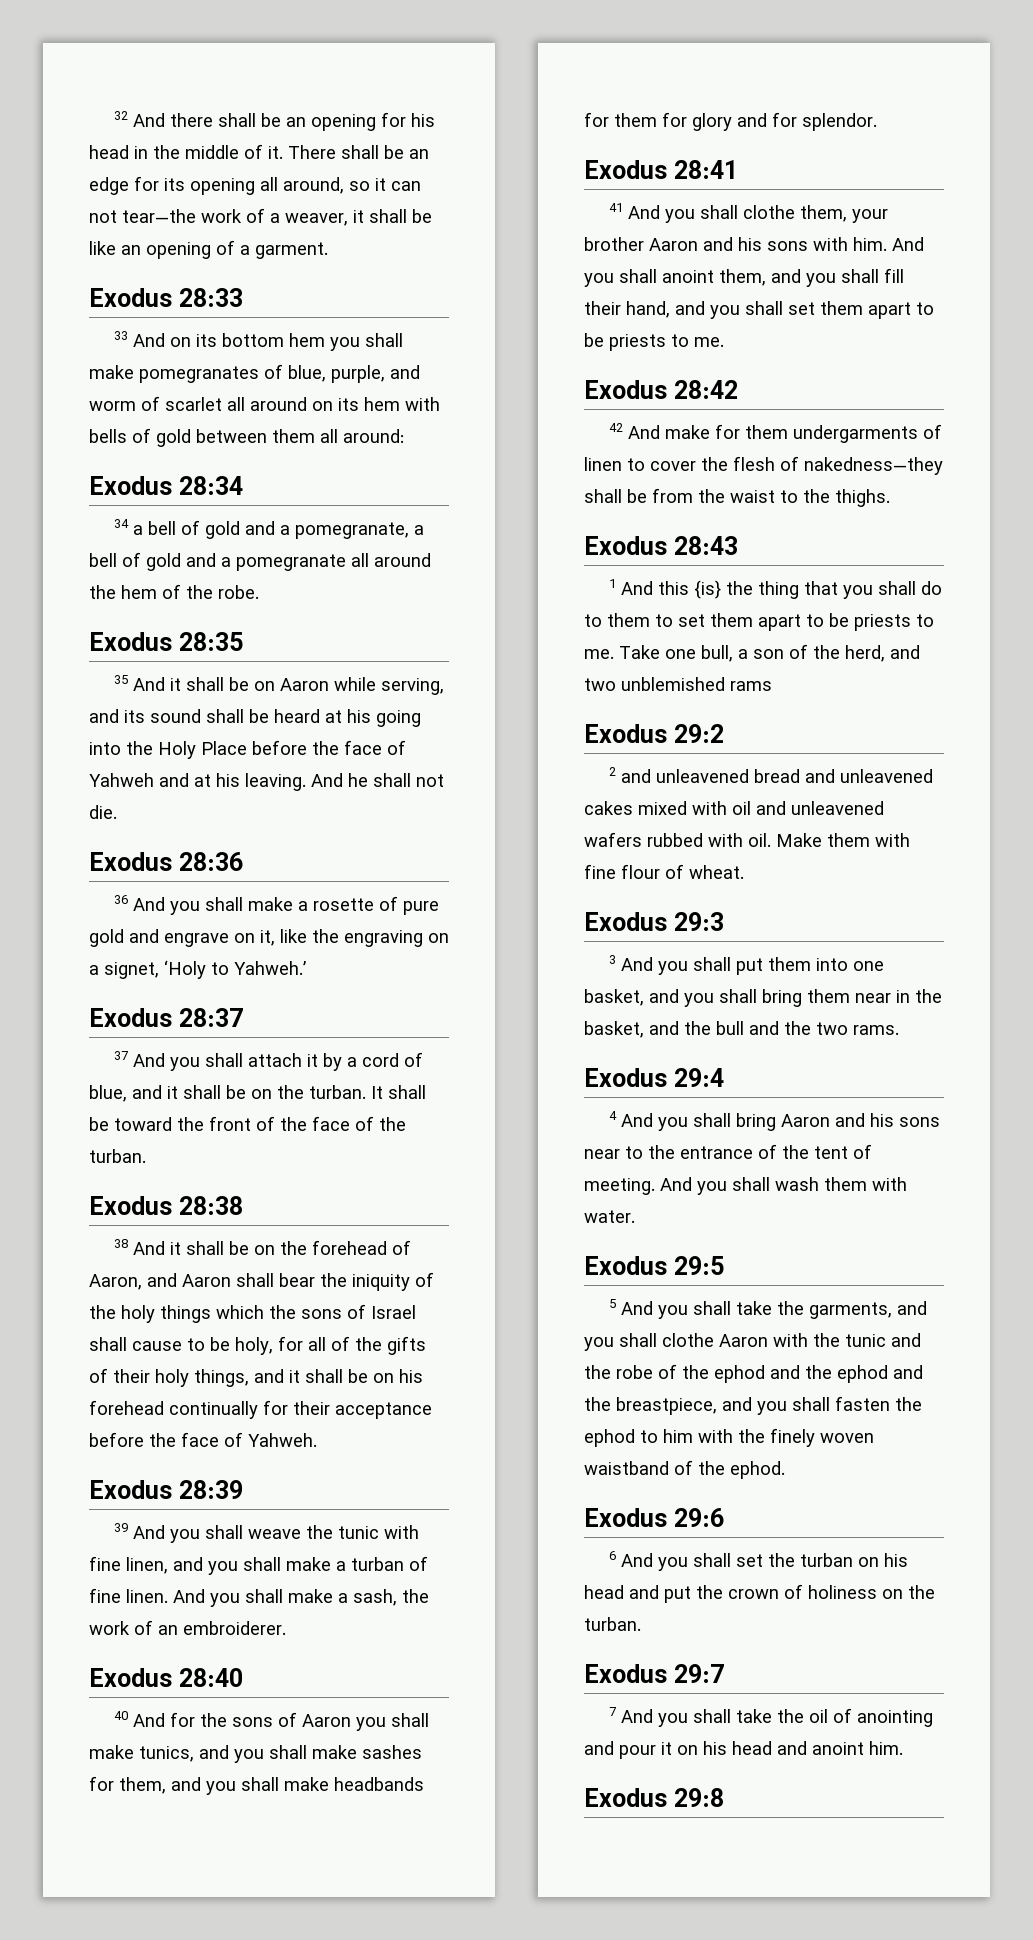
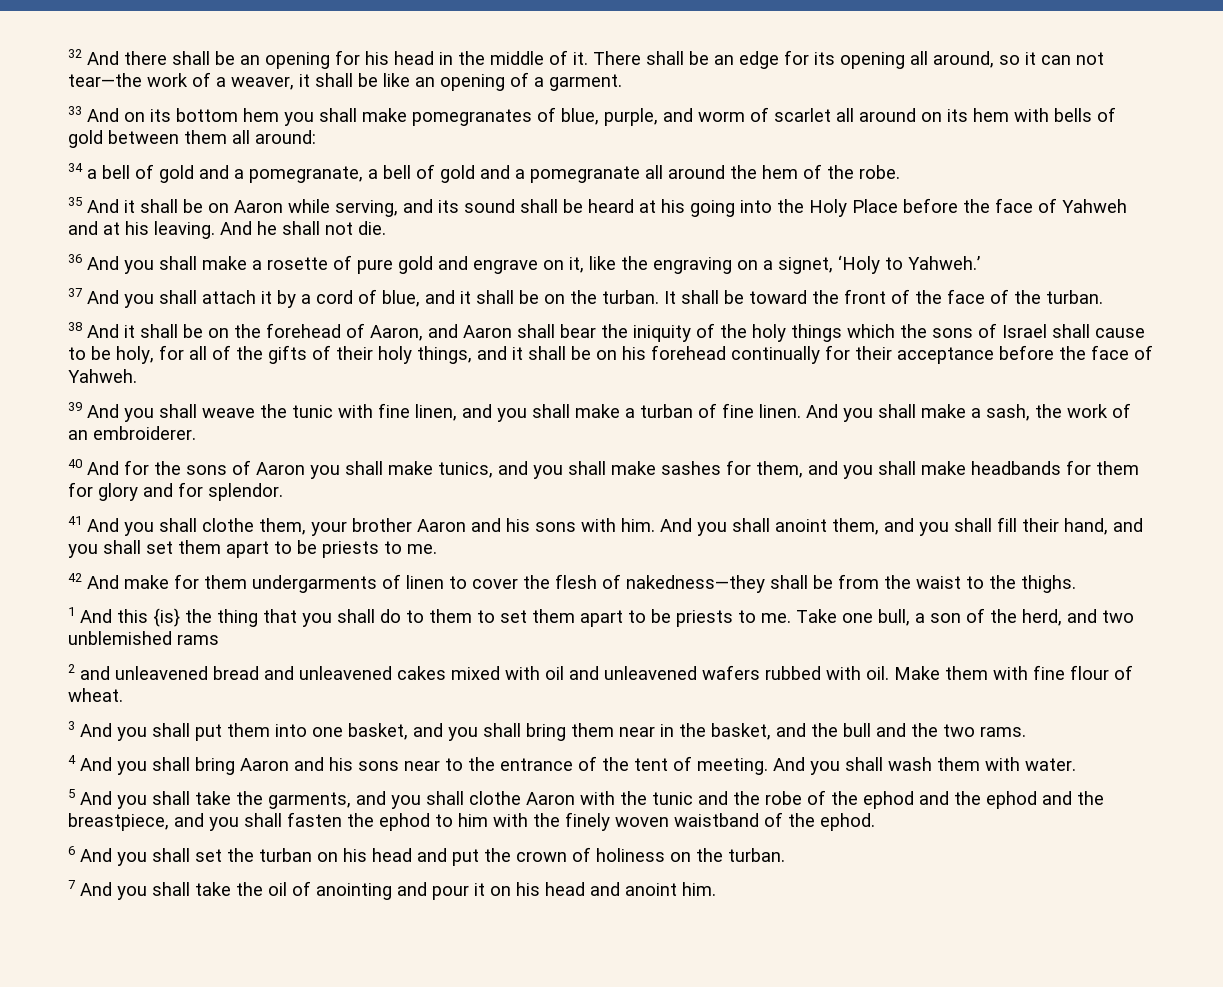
[89,288,243,307] // Exodus 28:33 -> (622, 82) none
[89,476,243,495] // Exodus 28:34 -> (316, 137) none
[89,632,243,651] // Exodus 28:35 -> (900, 172) none
[89,852,243,871] // Exodus 28:36 -> (386, 228) none
[89,1008,243,1027] // Exodus 28:37 -> (980, 263) none
[89,1196,243,1215] // Exodus 28:38 -> (1103, 297) none
[89,1480,243,1499] // Exodus 28:39 -> (137, 376) none
[89,1668,243,1687] // Exodus 28:40 -> (196, 433) none
[584,160,738,179] // Exodus 28:41 -> (283, 492) none
[584,380,738,399] // Exodus 28:42 -> (437, 549) none
[584,536,738,555] // Exodus 28:43 -> (1076, 584) none
[584,724,724,743] // Exodus 29:2 -> (219, 639) none
[584,912,724,931] // Exodus 29:3 -> (123, 695) none
[584,1068,724,1087] // Exodus 29:4 -> (1026, 731) none
[584,1256,724,1275] // Exodus 29:5 -> (1076, 764) none
[584,1508,724,1527] // Exodus 29:6 -> (875, 822) none
[584,1664,724,1683] // Exodus 29:7 -> (785, 855) none
[584,1788,724,1807] // Exodus 29:8 -> (716, 889) none

